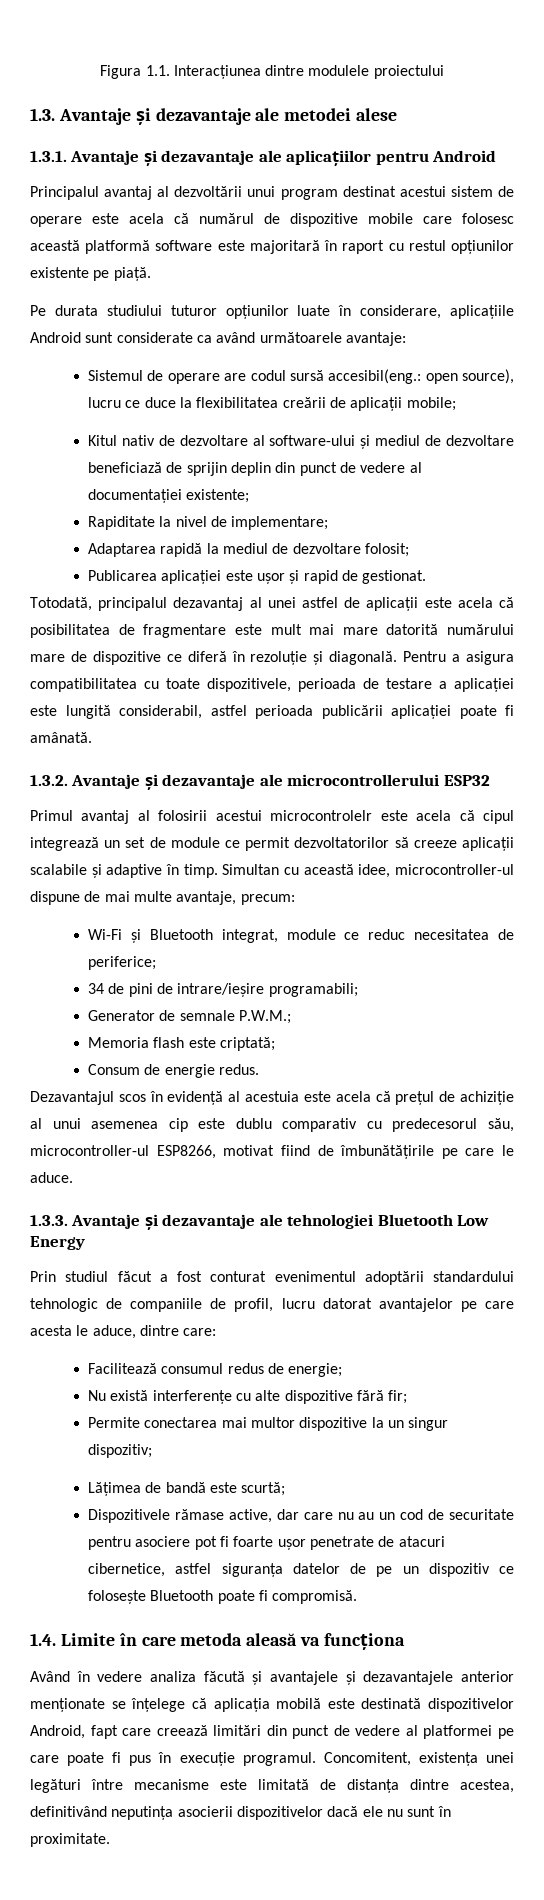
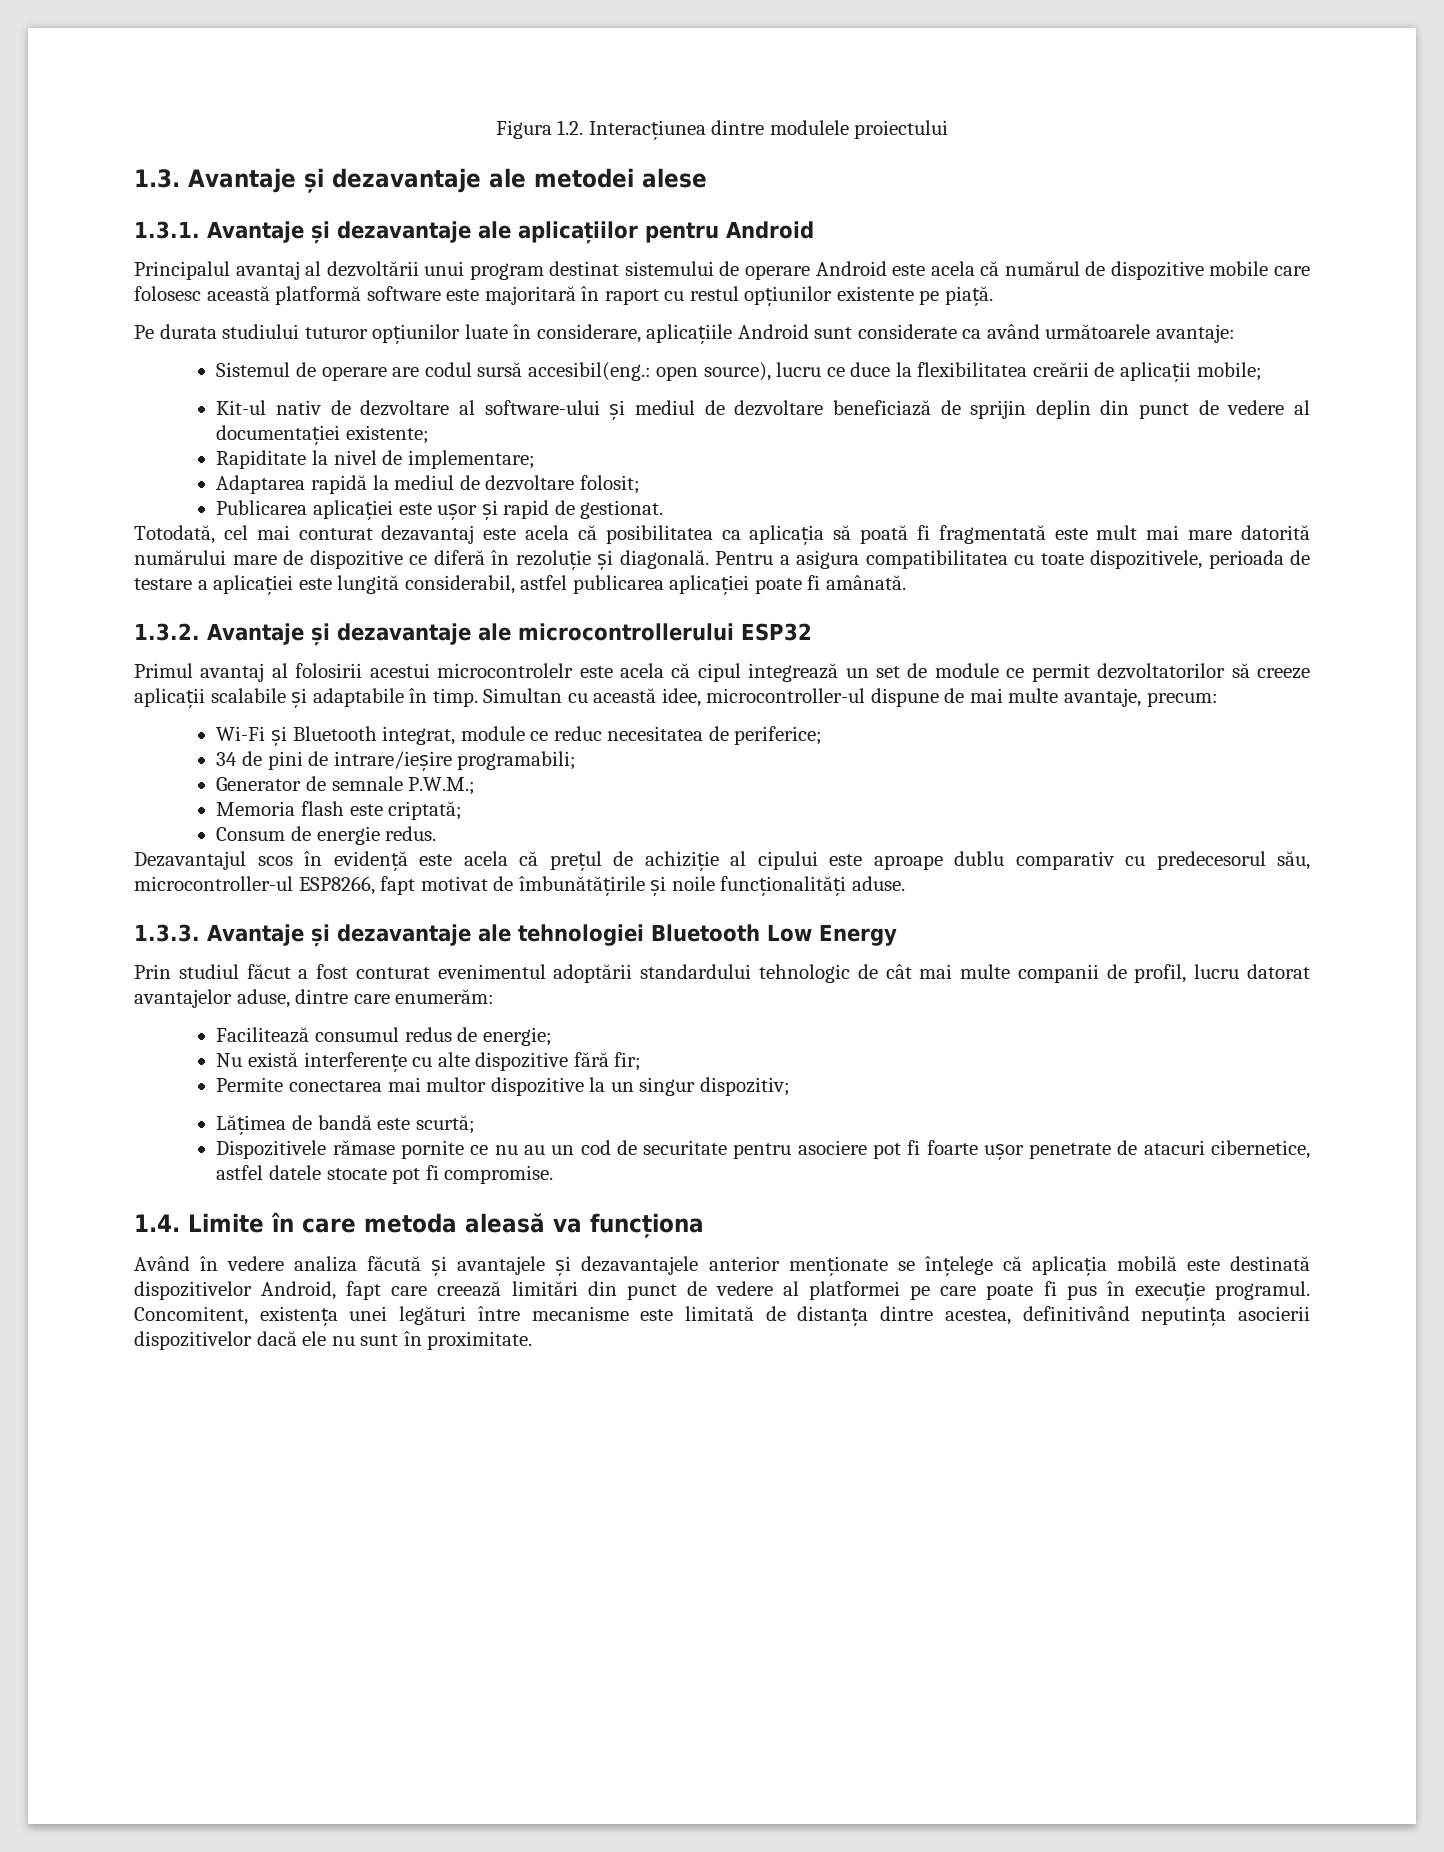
[145,65,170,76] 1.1. -> [557,120,584,135] 1.2.
[399,186,514,197] [30,216,82,227] acestui sistem de operare -> [624,261,887,280] sistemului de operare Android
[88,435,118,446] Kitul -> [216,400,267,415] Kit-ul
[98,597,514,611] [30,624,227,638] principalul dezavantaj al unei astfel de aplicații este acela că posibilitatea de fragmentare -> [223,525,1046,545] cel mai conturat dezavantaj este acela că posibilitatea ca aplicația să poată fi fragmentată
[255,705,383,719] perioada publicării -> [572,575,664,594] publicarea
[106,864,163,878] adaptive -> [312,688,404,707] adaptabile
[228,1091,300,1102] al acestuia -> (408, 861) none
[52,1118,226,1132] unui asemenea cip este -> [757,851,943,870] cipului este aproape
[223,1145,514,1159] [30,1172,73,1183] motivat fiind de îmbunătățirile pe care le aduce. -> [380,876,905,896] fapt motivat de îmbunătățirile și noile funcționalități aduse.
[130,1298,203,1312] companiile -> [885,964,1099,983] cât mai multe companii
[460,1301,514,1312] [30,1325,217,1339] pe care acesta le aduce, dintre care: -> [236,989,495,1008] aduse, dintre care enumerăm:
[228,1509,333,1523] active, dar care -> [401,1140,489,1159] pornite ce
[221,1563,514,1577] [88,1590,358,1604] siguranța datelor de pe un dispozitiv ce folosește Bluetooth poate fi compromisă. -> [268,1165,554,1184] datele stocate pot fi compromise.

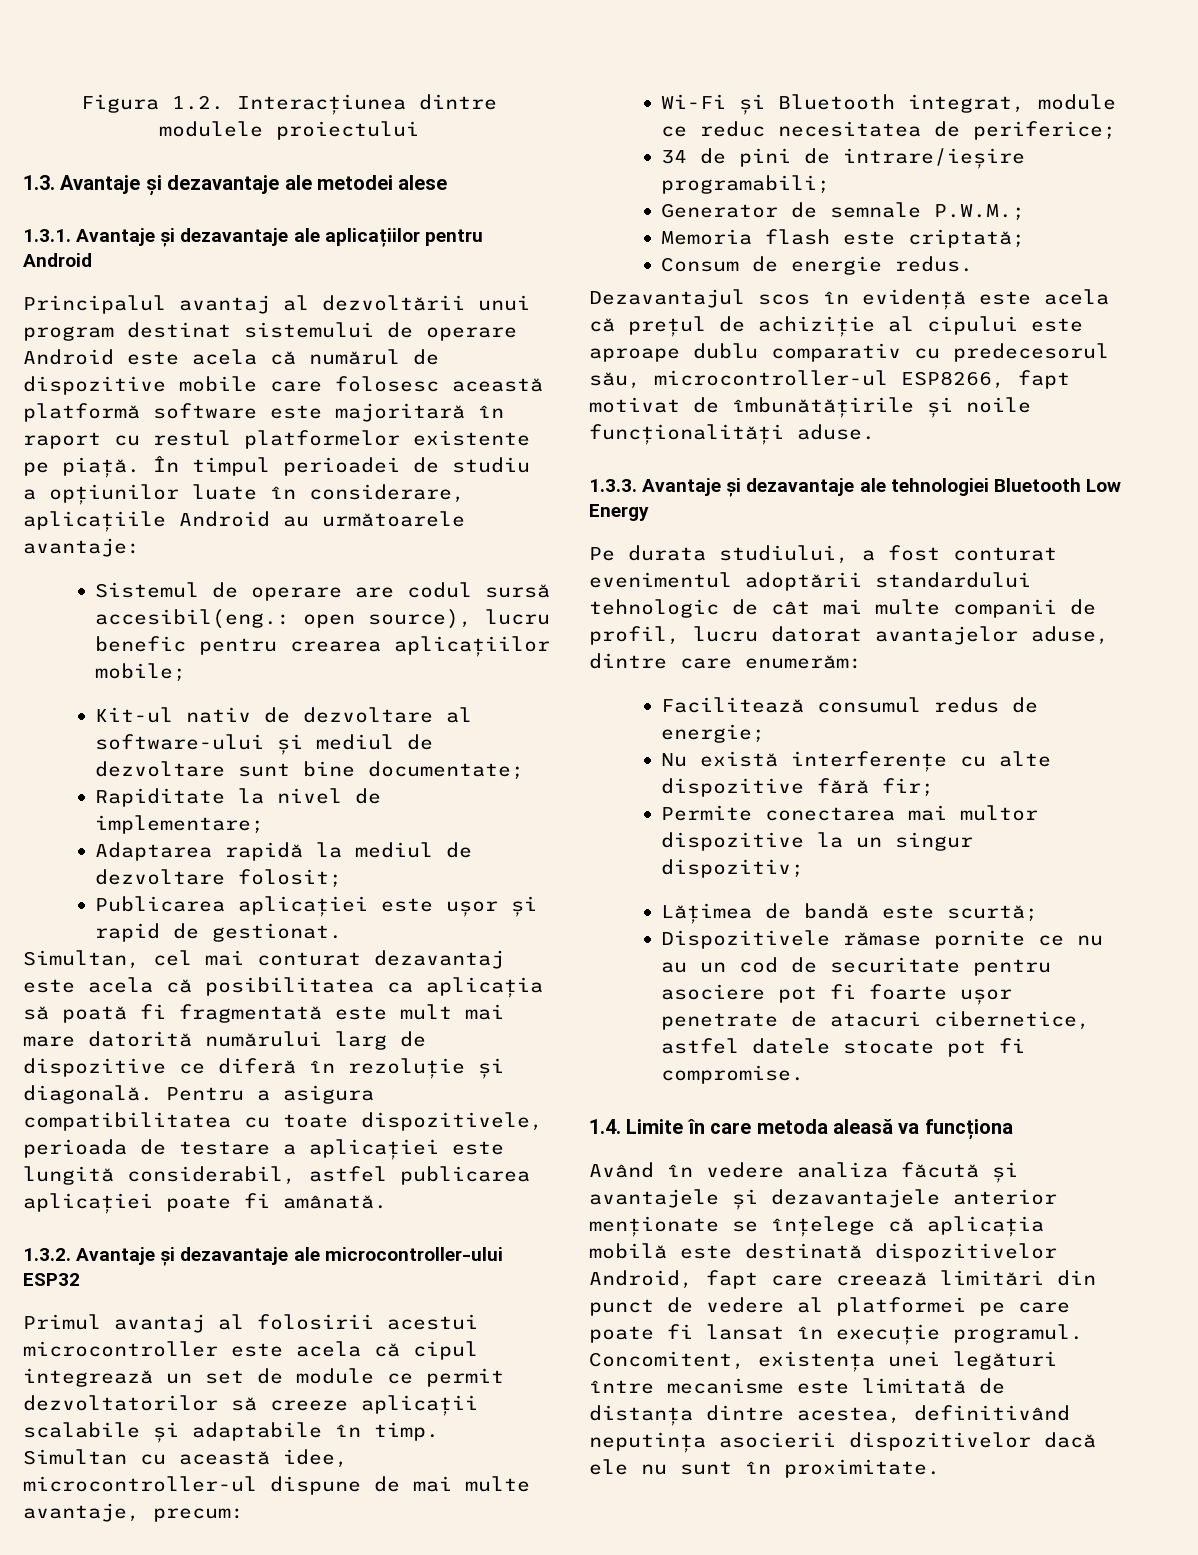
[744,286,833,306] opțiunilor -> [244,430,400,449] platformelor
[134,324,368,339] // Pe durata studiului tuturor -> [153,456,530,476] [23,489,36,500] În timpul perioadei de studiu a
[814,324,1040,339] sunt considerate ca având -> [283,516,309,527] au
[826,362,1192,382] ce duce la flexibilitatea creării de aplicații -> [94,636,550,657] benefic pentru crearea aplicațiilor
[832,400,1311,419] [216,425,429,445] beneficiază de sprijin deplin din punct de vedere al documentației existente; -> [237,761,524,780] sunt bine documentate;
[134,525,215,544] Totodată, -> [23,950,140,969] Simultan,
[232,555,277,565] mare -> [335,1031,387,1050] larg
[517,623,734,641] microcontrollerului -> [324,1247,503,1261] microcontroller-ului
[437,663,574,678] microcontrolelr -> [23,1341,218,1357] microcontroller
[134,964,291,979] Prin studiul făcut -> [589,545,849,564] Pe durata studiului,
[1066,1285,1097,1300] pus -> [706,1324,784,1340] lansat

